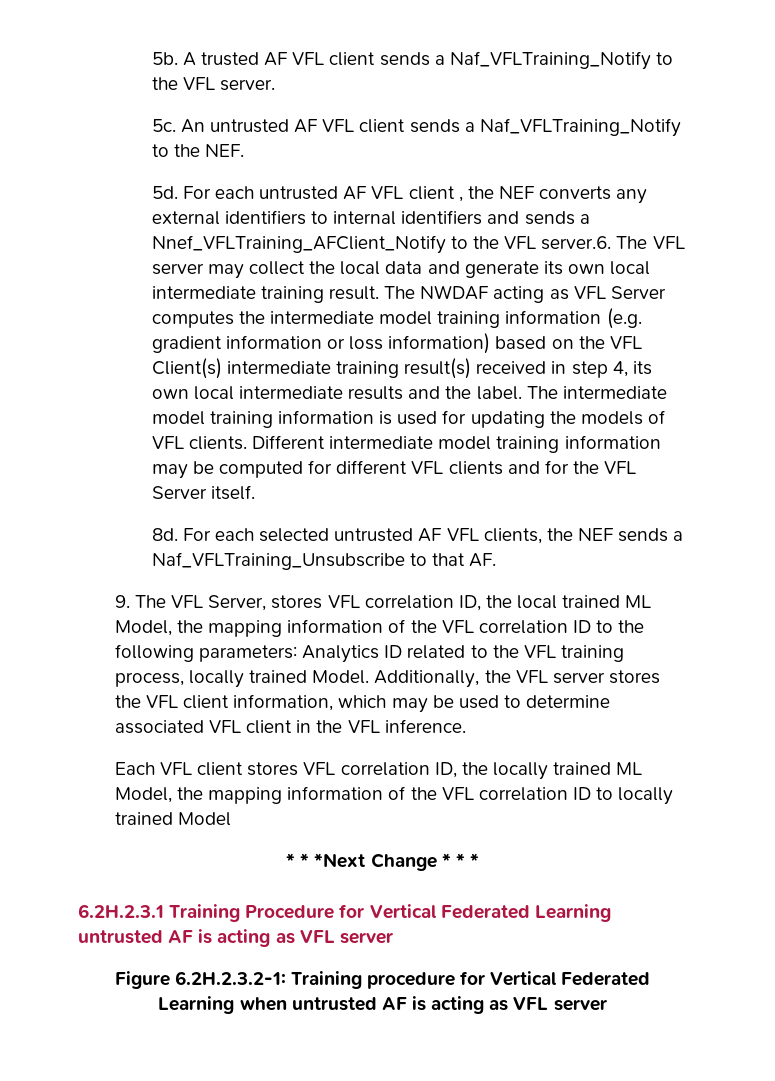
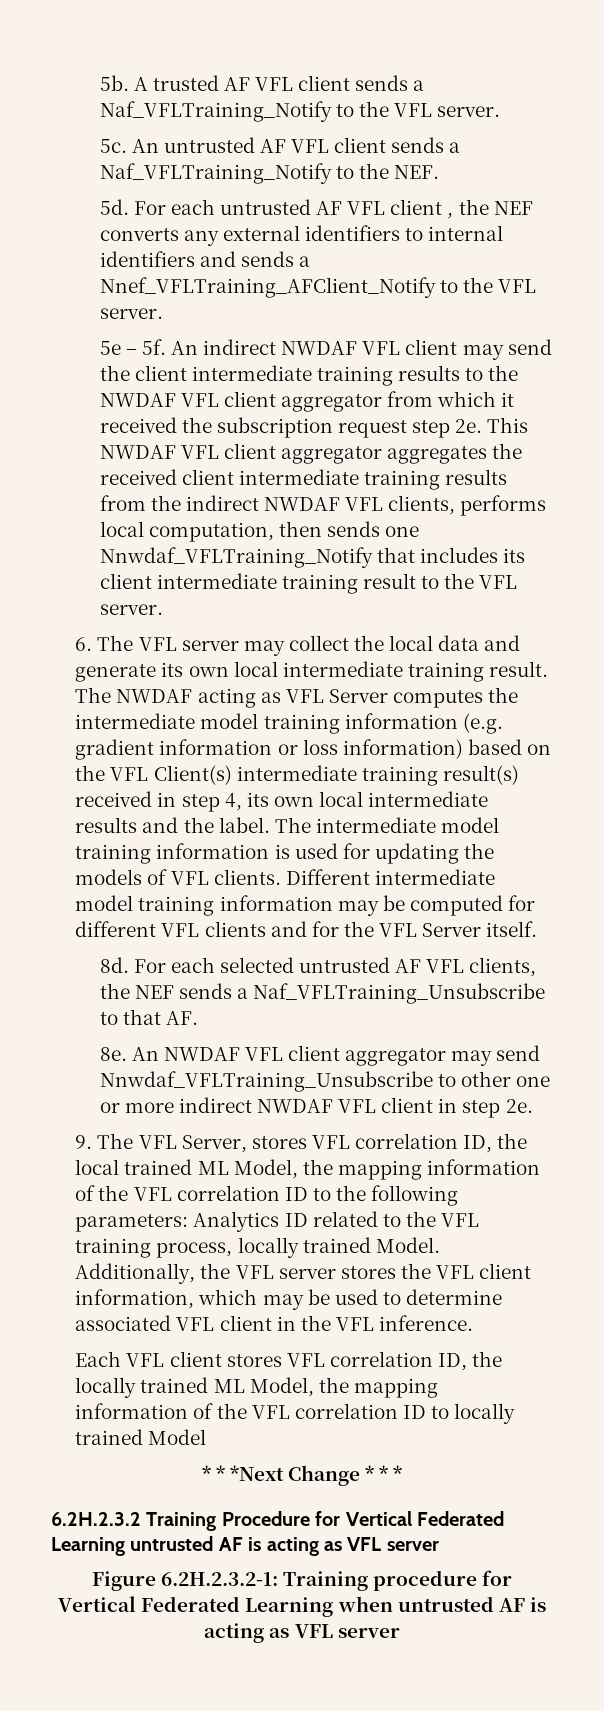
[541,236,612,250] server.6. -> [99,308,163,319] [99,339,552,360] [99,365,519,386] [99,391,515,412] [99,417,529,438] [99,443,523,464] [99,469,508,490] [99,495,547,516] [99,521,420,542] [99,547,525,568] [99,573,518,594] [99,604,163,615] [75,637,93,651] server. // 5e – 5f. An indirect NWDAF VFL client may send the client intermediate training results to the NWDAF VFL client aggregator from which it received the subscription request step 2e. This NWDAF VFL client aggregator aggregates the received client intermediate training results from the indirect NWDAF VFL clients, performs local computation, then sends one Nnwdaf_VFLTraining_Notify that includes its client intermediate training result to the VFL server. // 6.
(497, 560) none -> [99,1045,541,1066] [99,1071,550,1092] [99,1097,533,1118] // 8e. An NWDAF VFL client aggregator may send Nnwdaf_VFLTraining_Unsubscribe to other one or more indirect NWDAF VFL client in step 2e.
[78,904,164,918] 6.2H.2.3.1 -> [51,1512,141,1526] 6.2H.2.3.2

